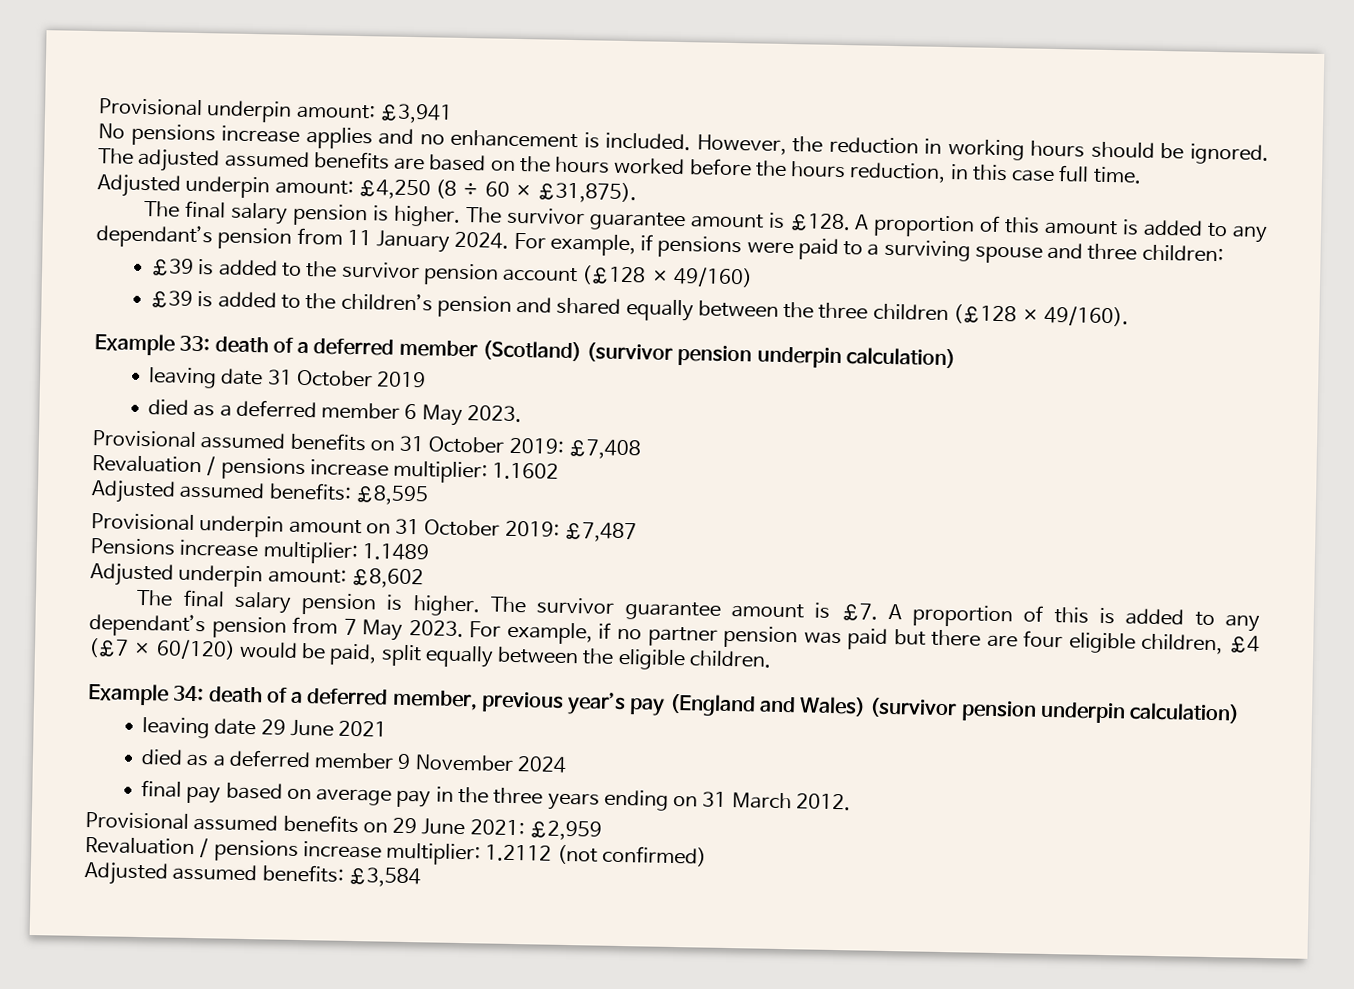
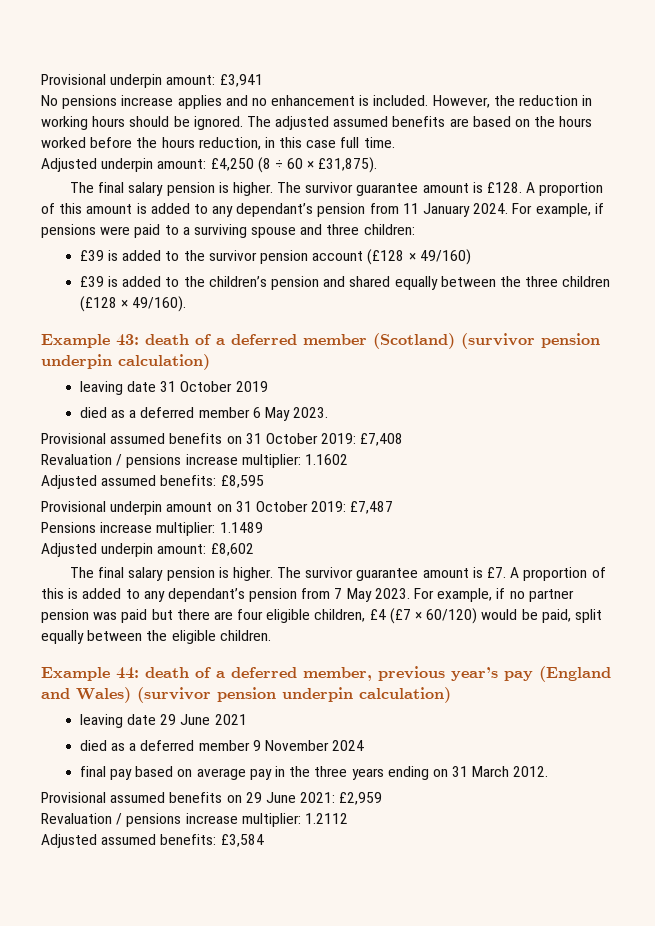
[179,335,211,352] 33: -> [116,334,139,346] 43:
[173,685,205,702] 34: -> [116,667,139,679] 44:
[556,844,707,867] (not confirmed) -> (348, 818) none

